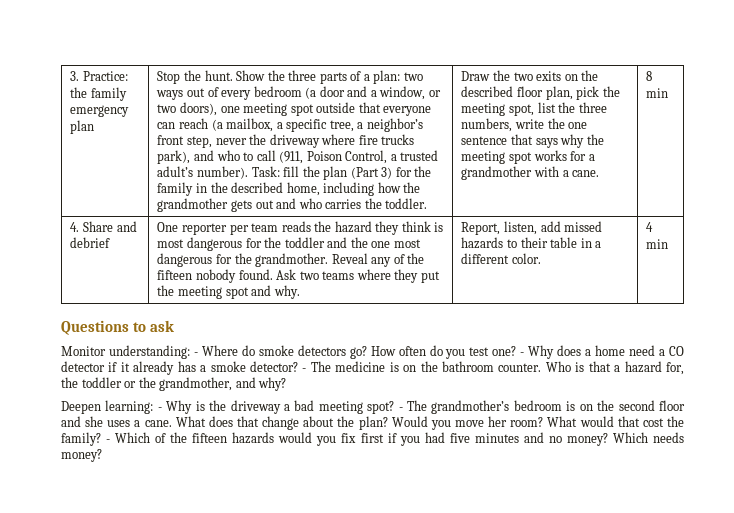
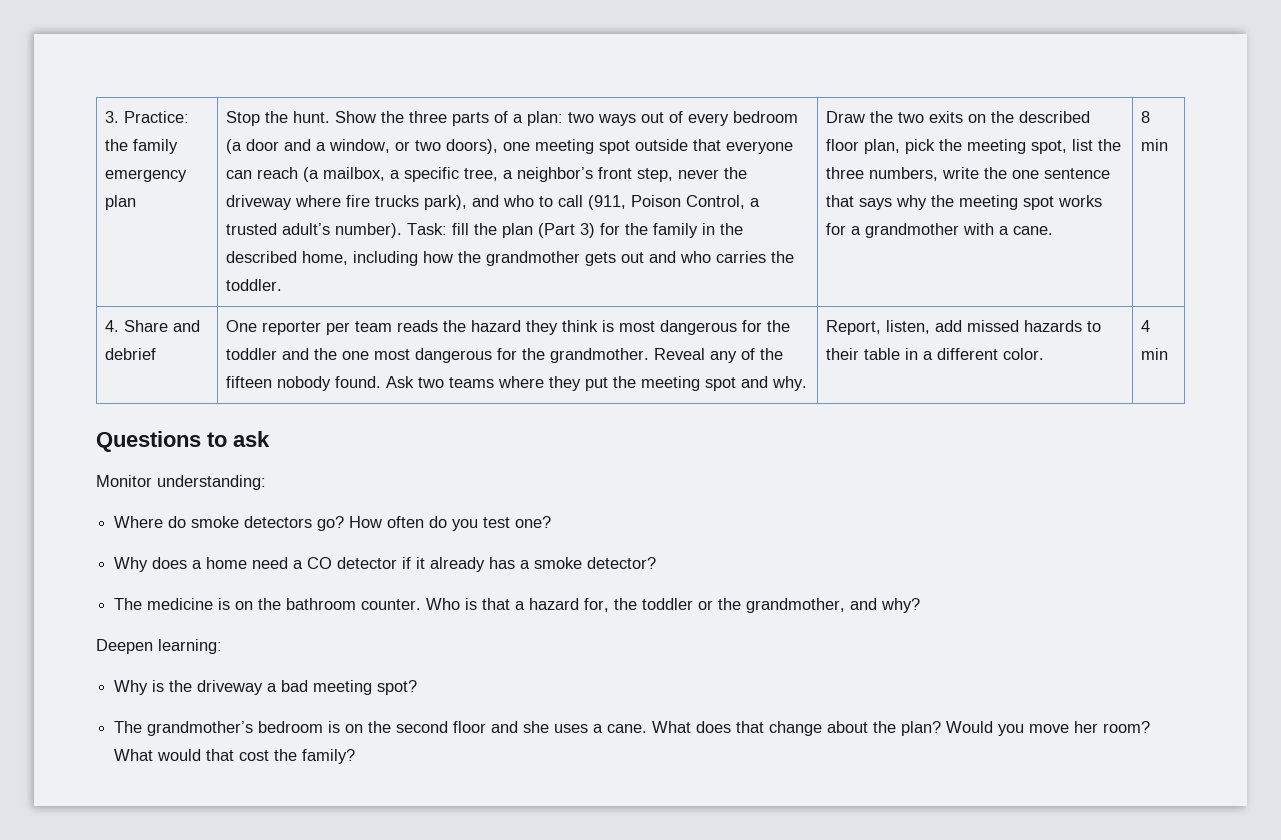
[193,352,198,356] - -> (266, 482) //
[520,352,525,356] - -> (552, 522) //
[302,368,307,372] - -> (657, 563) //
[157,407,162,411] - -> (222, 646) //
[398,407,403,411] - -> (418, 687) //
[106,432,684,446] [61,449,102,462] - Which of the fifteen hazards would you fix first if you had five minutes and no money? Which needs money? -> (356, 756) none

